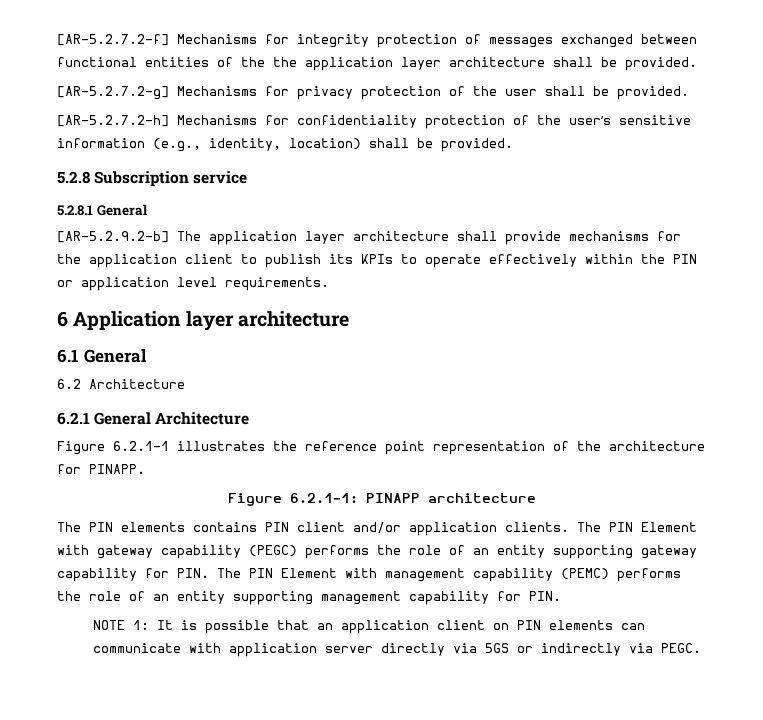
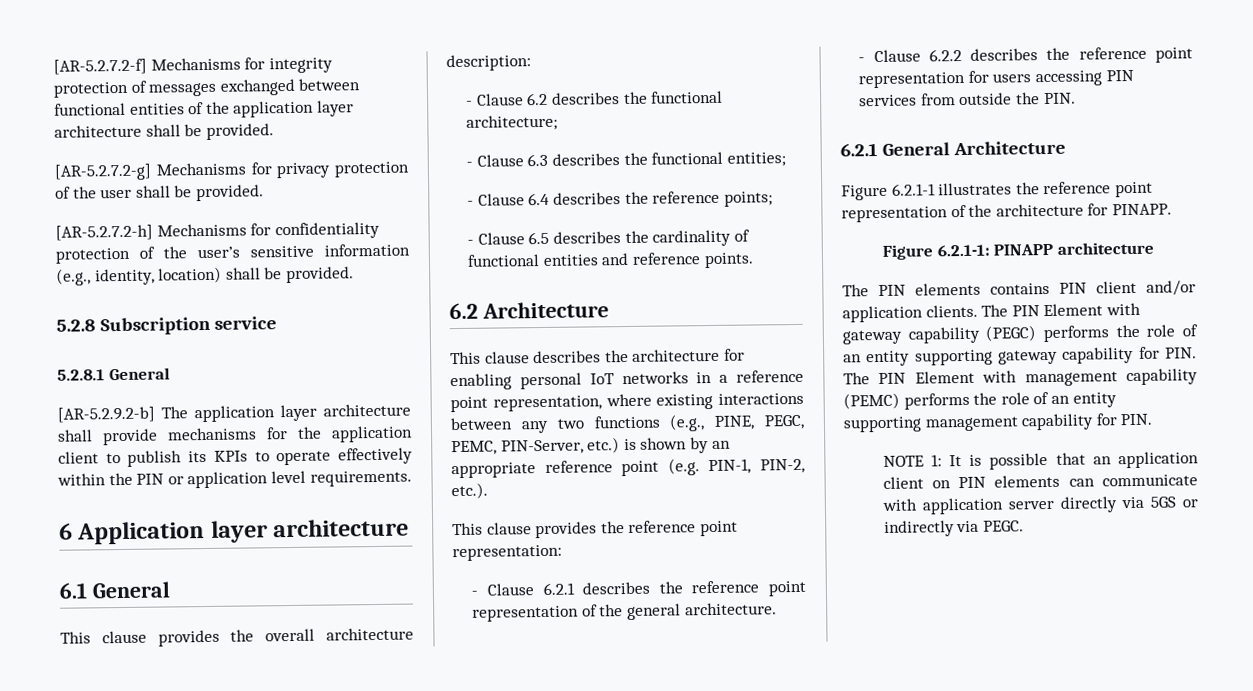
[273,57,297,67] the -> (230, 107) none
[57,379,185,389] 6.2 Architecture -> [60,627,415,647] [446,54,531,72] [466,90,724,106] [466,114,559,131] [466,151,786,167] [467,190,773,207] [467,229,750,247] [467,252,754,269] [449,301,609,320] [450,348,745,365] [450,369,804,391] [450,392,804,413] [450,414,805,434] [451,437,731,456] [451,458,805,479] [451,482,488,500] [452,520,738,539] [452,544,562,562] [471,580,806,597] [472,602,777,622] [858,46,1193,63] [858,69,1134,89] [859,92,1076,107] This clause provides the overall architecture description: // - Clause 6.2 describes the functional architecture; // - Clause 6.3 describes the functional entities; // - Clause 6.4 describes the reference points; // - Clause 6.5 describes the cardinality of functional entities and reference points. // 6.2 Architecture // This clause describes the architecture for enabling personal IoT networks in a reference point representation, where existing interactions between any two functions (e.g., PINE, PEGC, PEMC, PIN-Server, etc.) is shown by an appropriate reference point (e.g. PIN-1, PIN-2, etc.). // This clause provides the reference point representation: // - Clause 6.2.1 describes the reference point representation of the general architecture. // - Clause 6.2.2 describes the reference point representation for users accessing PIN services from outside the PIN.

